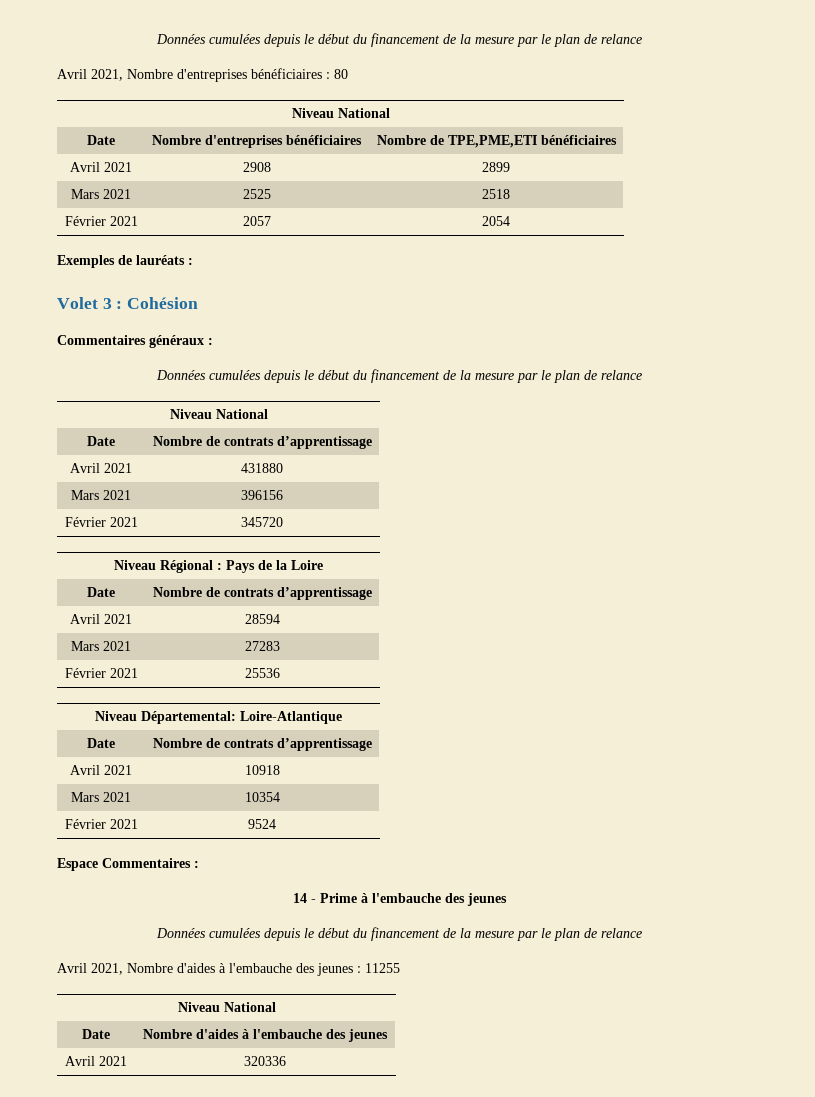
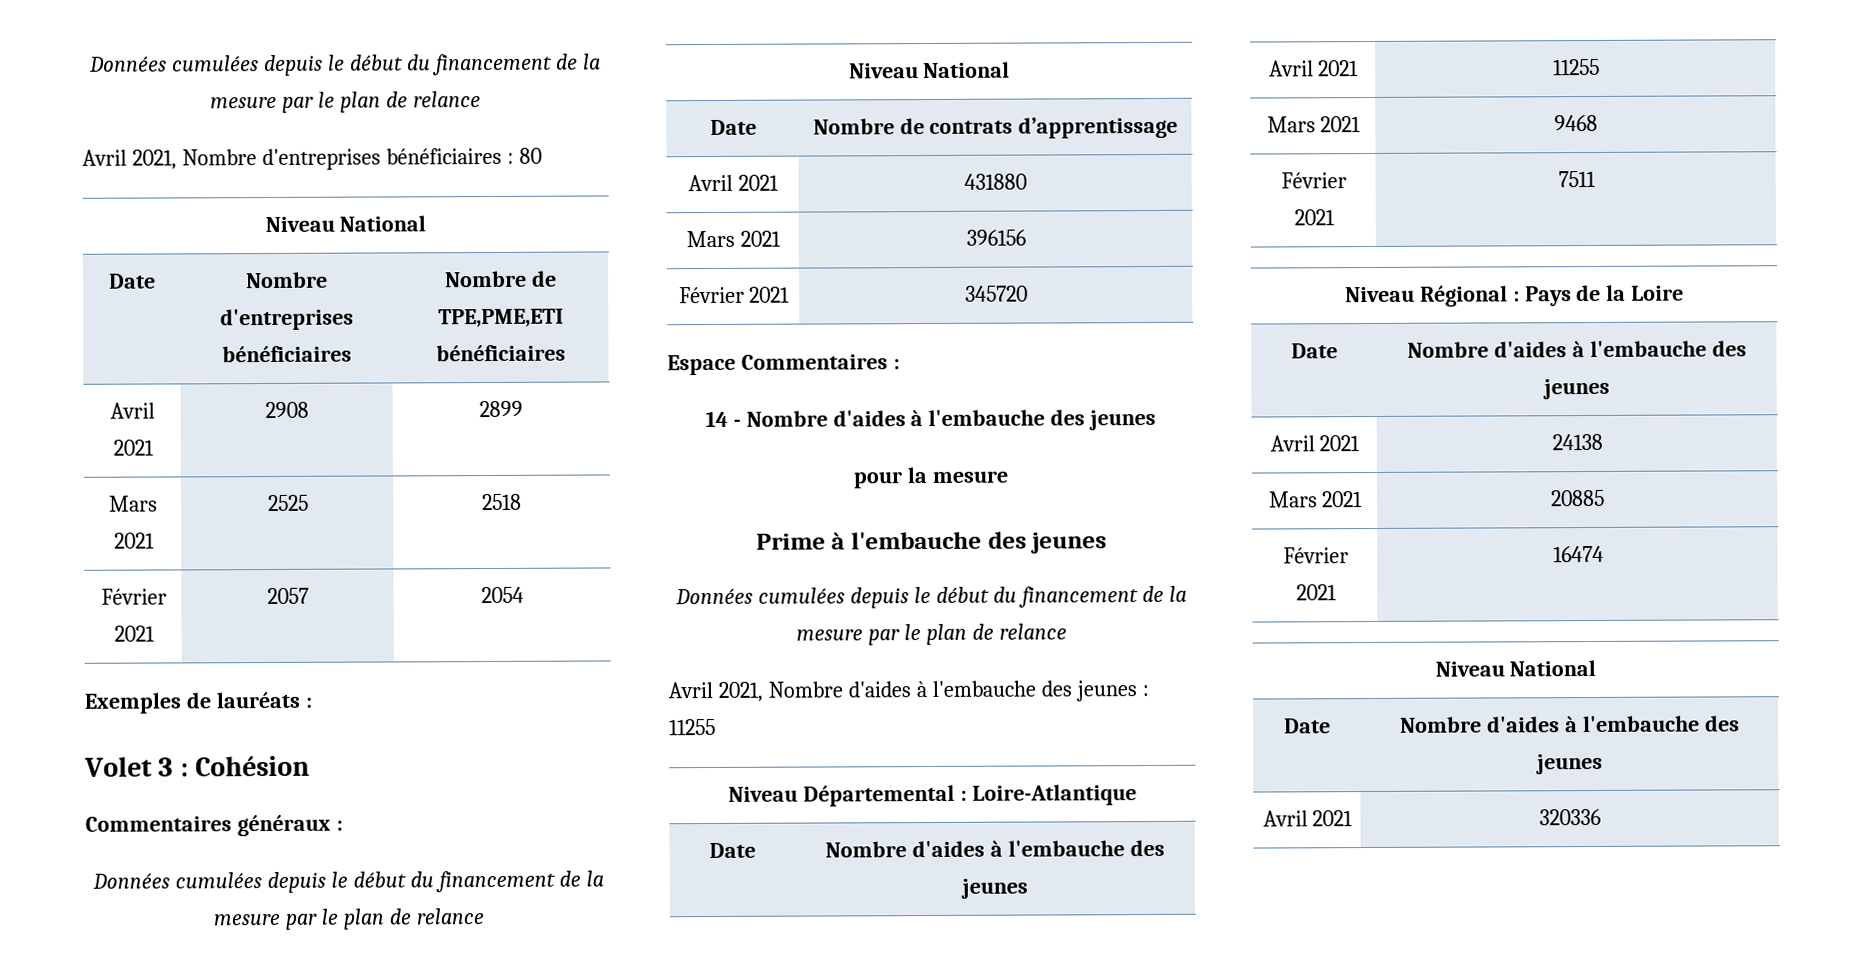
[114,560,323,573] [87,587,115,597] [152,587,372,600] [70,614,132,624] [244,614,280,624] [71,641,131,651] [244,641,280,651] [64,668,138,678] [244,668,280,678] [95,711,342,724] [87,738,115,748] [152,738,372,751] [70,765,132,775] [244,765,280,775] [71,792,131,802] [244,792,280,802] [64,819,138,829] [248,819,276,829] // Niveau Régional : Pays de la Loire // Date | Nombre de contrats d’apprentissage // Avril 2021 | 28594 // Mars 2021 | 27283 // Février 2021 | 25536 // Niveau Départemental: Loire-Atlantique // Date | Nombre de contrats d’apprentissage // Avril 2021 | 10918 // Mars 2021 | 10354 // Février 2021 | 9524 -> (1028, 293) none
(316, 901) none -> [745,409,1157,431] [853,467,1008,489] Nombre d'aides à l'embauche des jeunes // pour la mesure //
(400, 968) none -> [728,784,1137,807] [709,842,756,859] [825,839,1165,858] [960,878,1028,899] [1268,60,1360,77] [1552,58,1600,76] [1266,116,1362,133] [1554,114,1598,132] [1280,172,1347,189] [1293,209,1335,226] [1557,170,1596,188] [1344,284,1685,307] [1291,343,1338,359] [1407,340,1747,358] [1542,378,1610,400] [1269,435,1361,452] [1551,433,1603,451] [1268,491,1364,508] [1551,489,1605,507] [1282,547,1349,564] [1295,584,1337,601] [1552,545,1604,563] // Niveau Départemental : Loire-Atlantique // Date | Nombre d'aides à l'embauche des jeunes // Avril 2021 | 11255 // Mars 2021 | 9468 // Février 2021 | 7511 // Niveau Régional : Pays de la Loire // Date | Nombre d'aides à l'embauche des jeunes // Avril 2021 | 24138 // Mars 2021 | 20885 // Février 2021 | 16474

